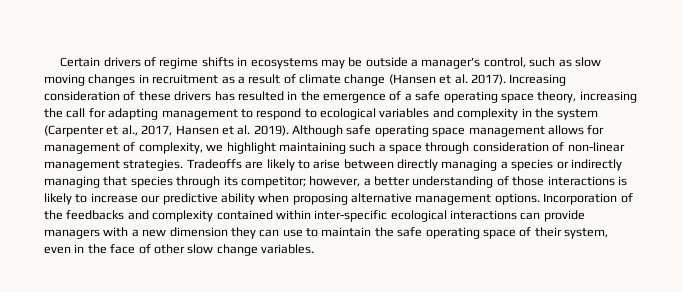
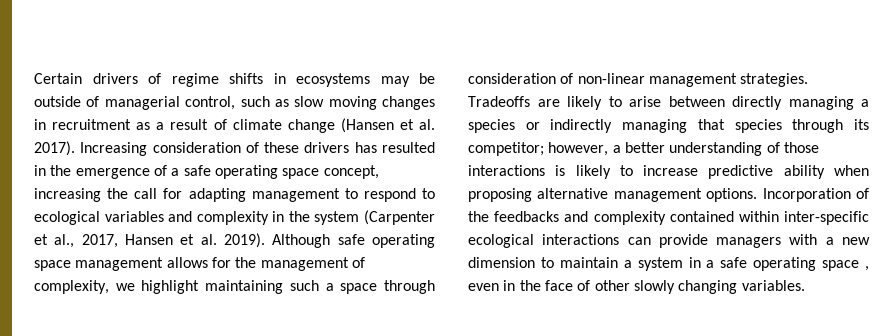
[411,57,481,69] a manager’s -> [86,96,180,110] of managerial
[537,91,577,103] theory, -> [323,165,379,179] concept,
(605, 130) none -> [235,257,257,268] the
[141,195,161,203] our -> (699, 170) none
[230,227,608,239] they can use to maintain the safe operating space of their system, -> [540,257,869,271] to maintain a system in a safe operating space ,
[187,244,258,256] slow change -> [633,280,738,294] slowly changing

